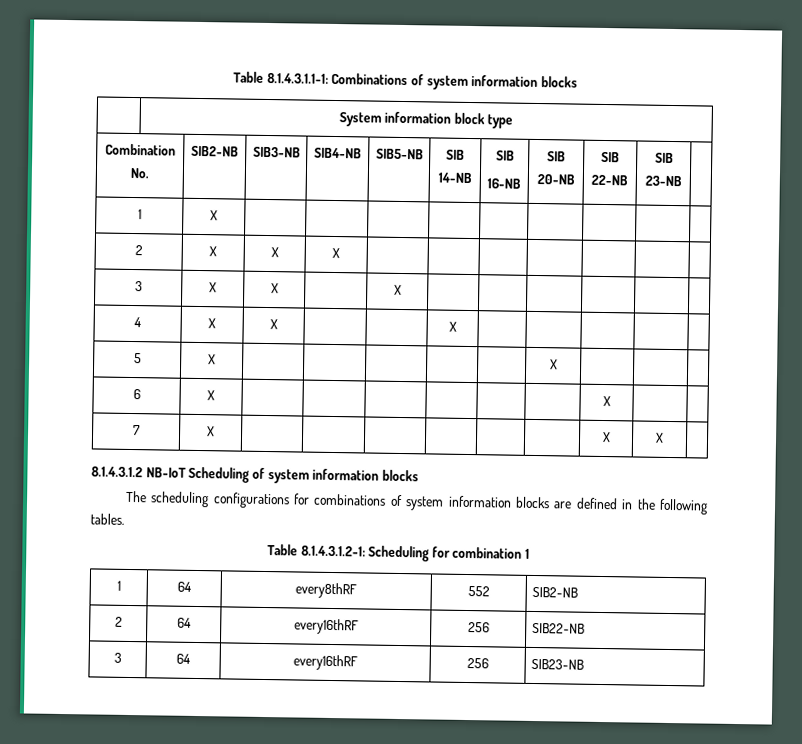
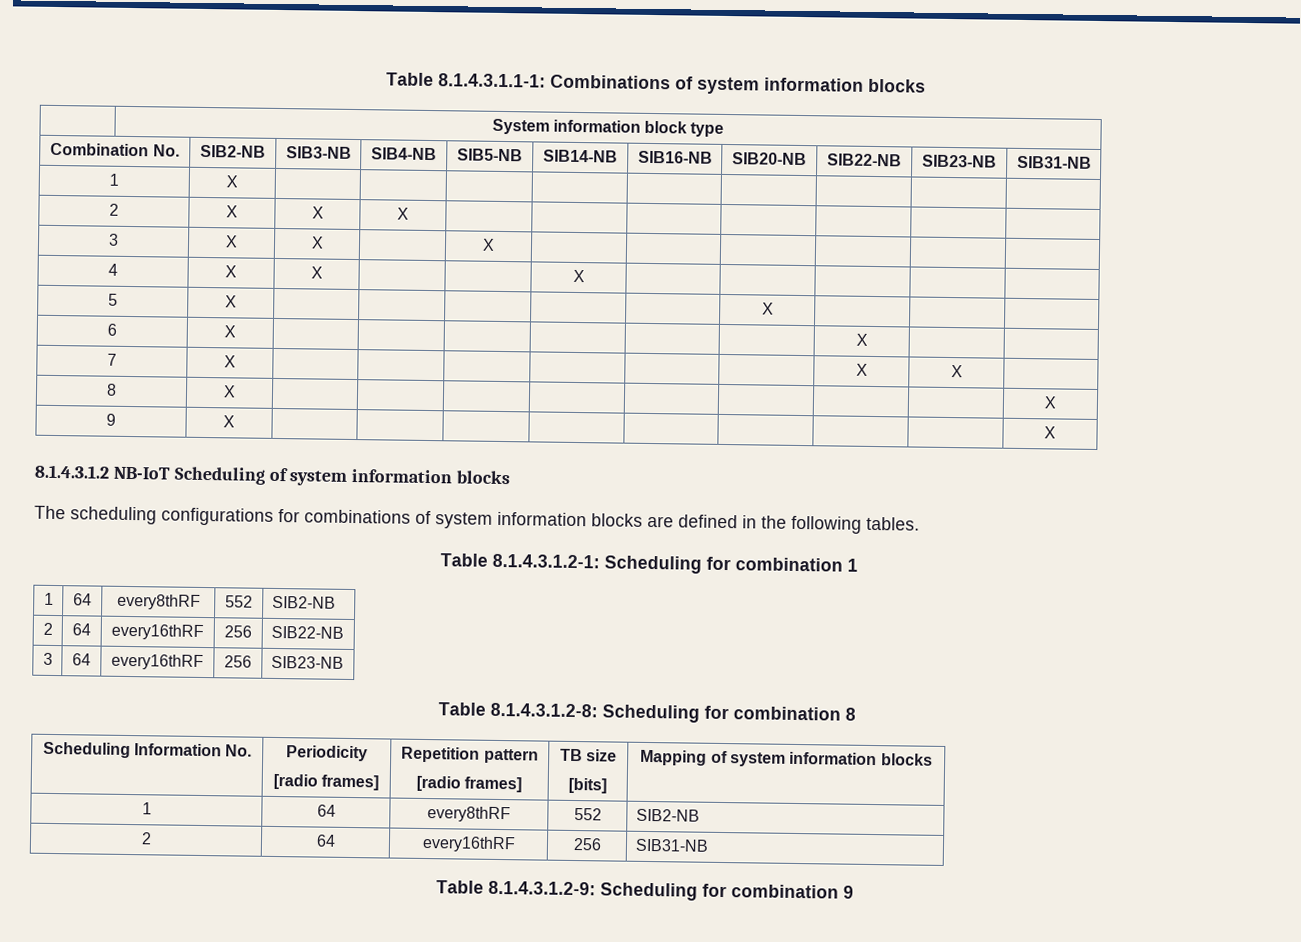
[446,149,465,160] [437,172,472,184] [495,150,515,161] [487,178,521,189] [547,151,566,162] [536,173,575,185] [601,151,620,163] [591,174,628,186] [654,152,674,164] [644,175,682,187] SIB 14-NB | SIB // 16-NB | SIB 20-NB | SIB 22-NB | SIB 23-NB | -> [543,149,618,163] [637,150,713,164] [732,152,807,166] [827,153,902,167] [922,154,997,168] [1016,155,1092,169] SIB14-NB | SIB16-NB | SIB20-NB | SIB22-NB | SIB23-NB | SIB31-NB
(664, 437) none -> [106,383,117,396] [223,385,236,398] [1044,396,1057,409] [106,413,116,426] [223,415,235,428] [1044,426,1056,439] // 8 | X | | | | | | | | | X // 9 | X | | | | | | | | | X
(584, 664) none -> [438,702,856,723] [42,741,253,759] [286,745,368,762] [272,773,380,791] [401,746,539,764] [415,775,523,793] [559,748,618,762] [568,777,607,794] [640,749,933,767] [141,802,152,815] [316,804,336,817] [427,806,511,823] [573,807,602,821] [635,808,700,822] [140,832,152,845] [315,834,336,847] [421,835,516,853] [572,837,602,851] [634,838,709,852] [436,880,854,901] // Table 8.1.4.3.1.2-8: Scheduling for combination 8 // Scheduling Information No. | Periodicity // [radio frames] | Repetition pattern // [radio frames] | TB size // [bits] | Mapping of system information blocks // 1 | 64 | every8thRF | 552 | SIB2-NB // 2 | 64 | every16thRF | 256 | SIB31-NB // Table 8.1.4.3.1.2-9: Scheduling for combination 9

